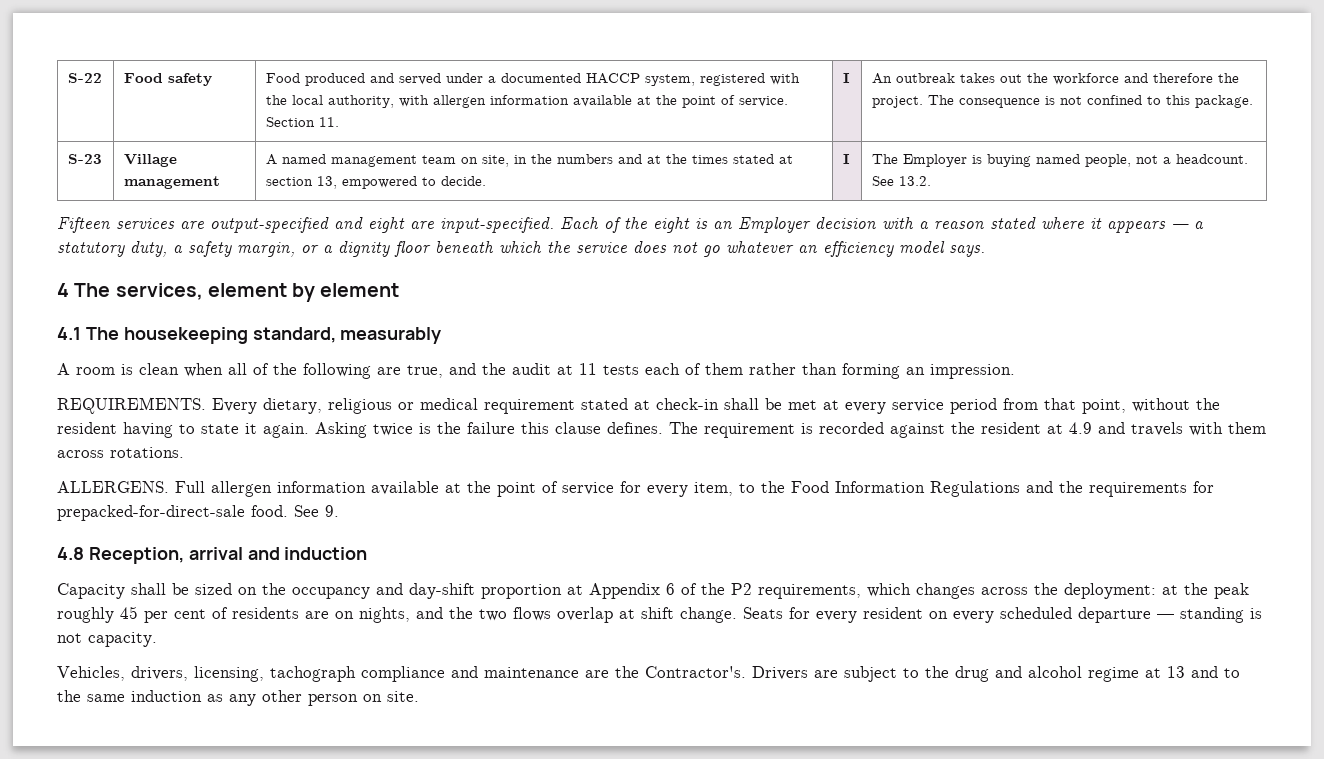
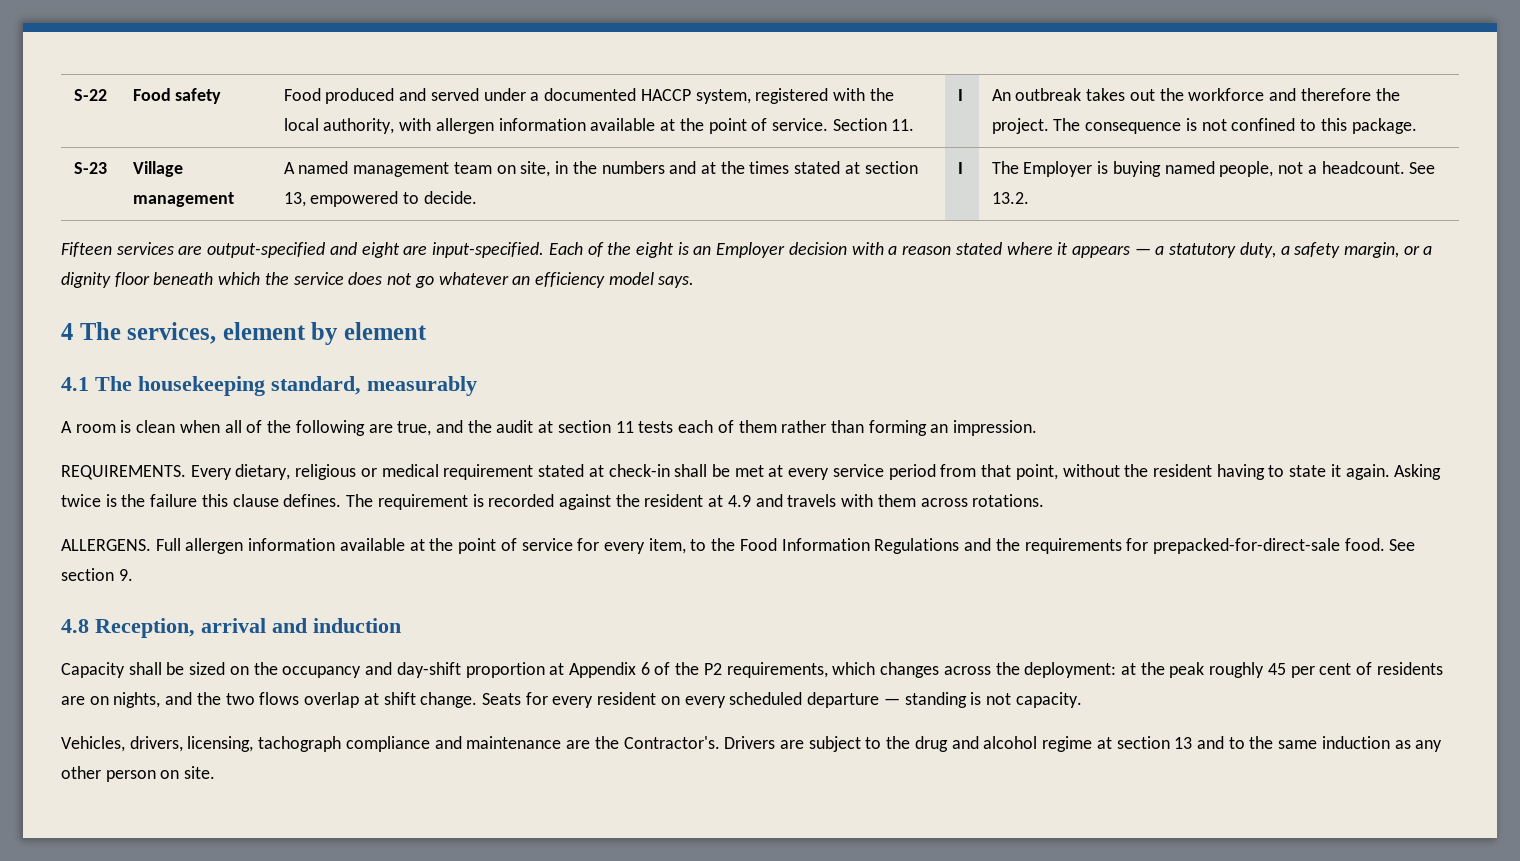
(573, 370) none -> [557,420,611,433] section
(319, 511) none -> [61,568,114,581] section
(1161, 673) none -> [1116,736,1170,749] section

